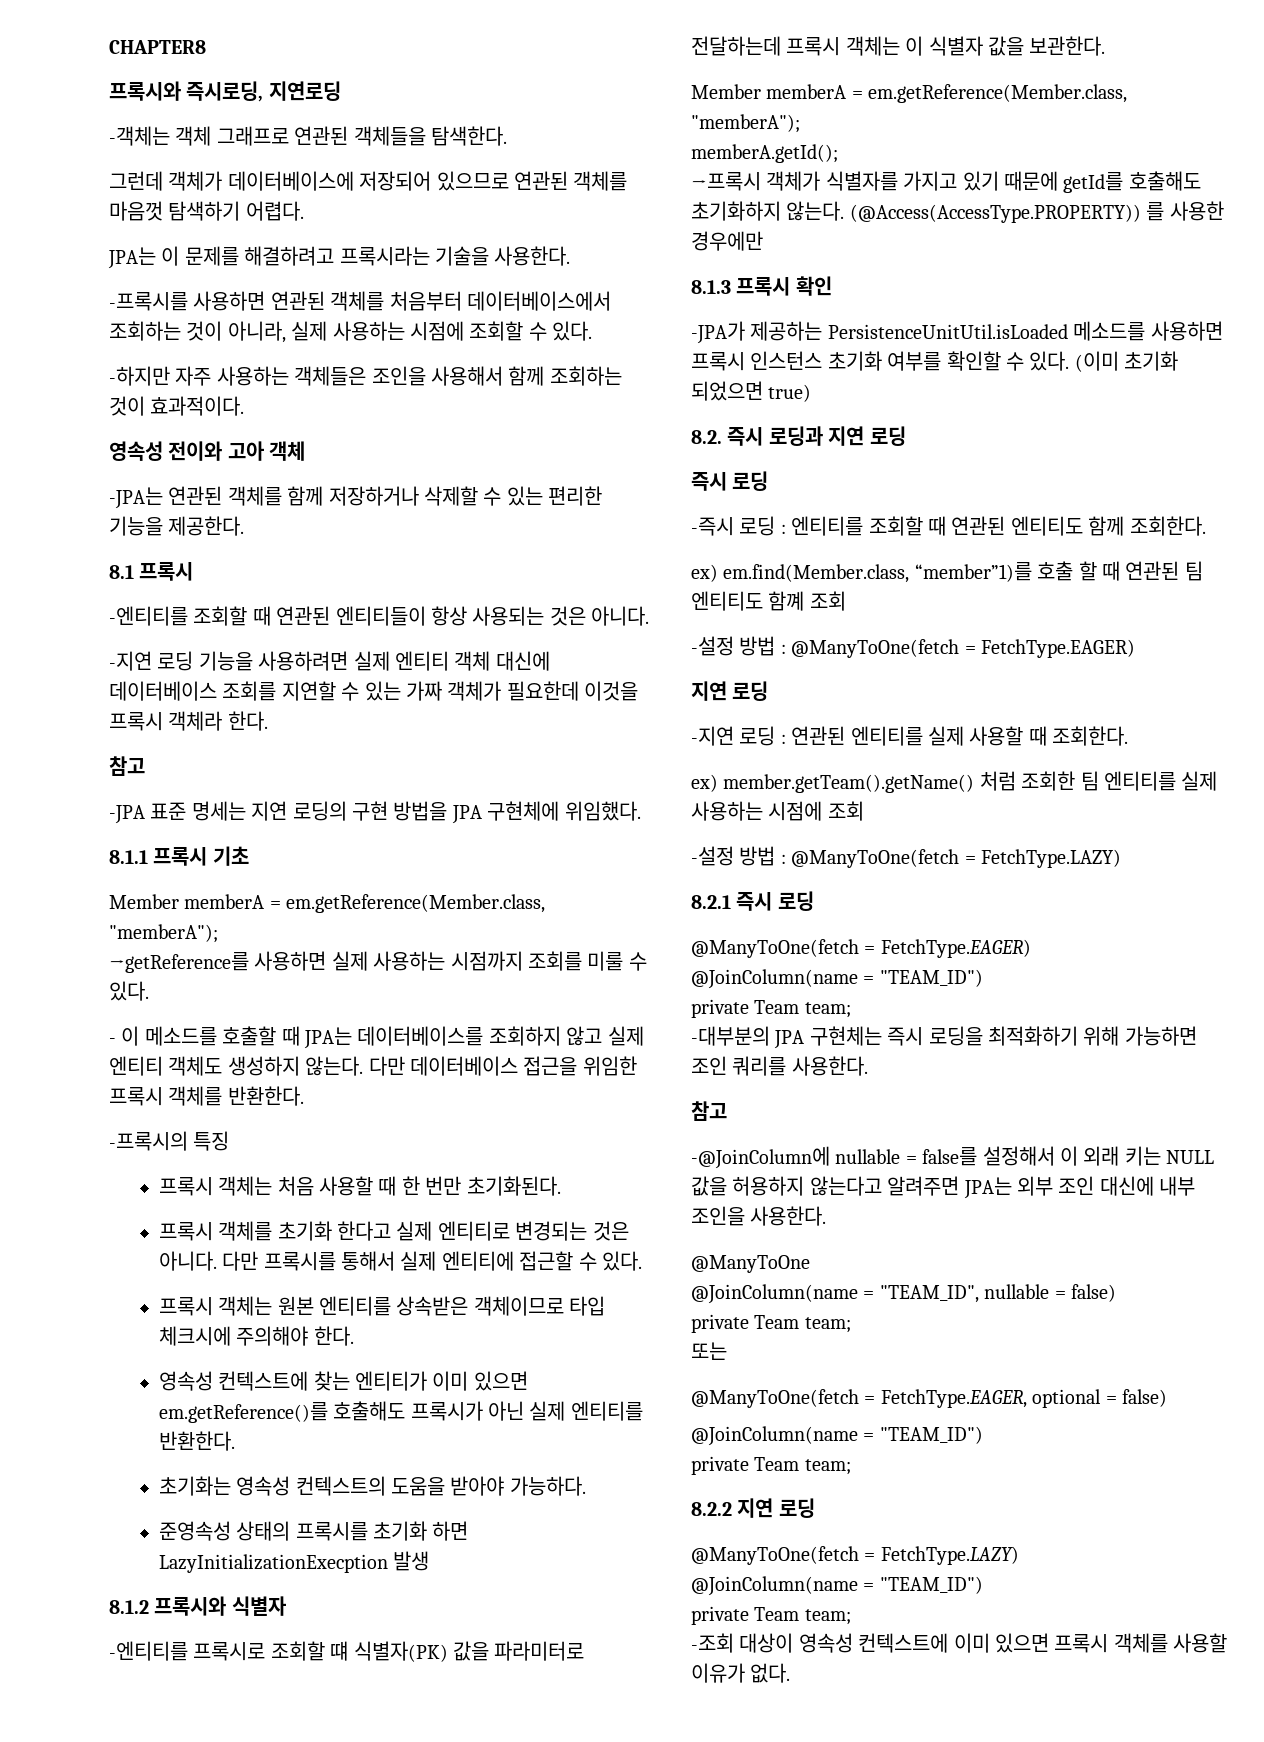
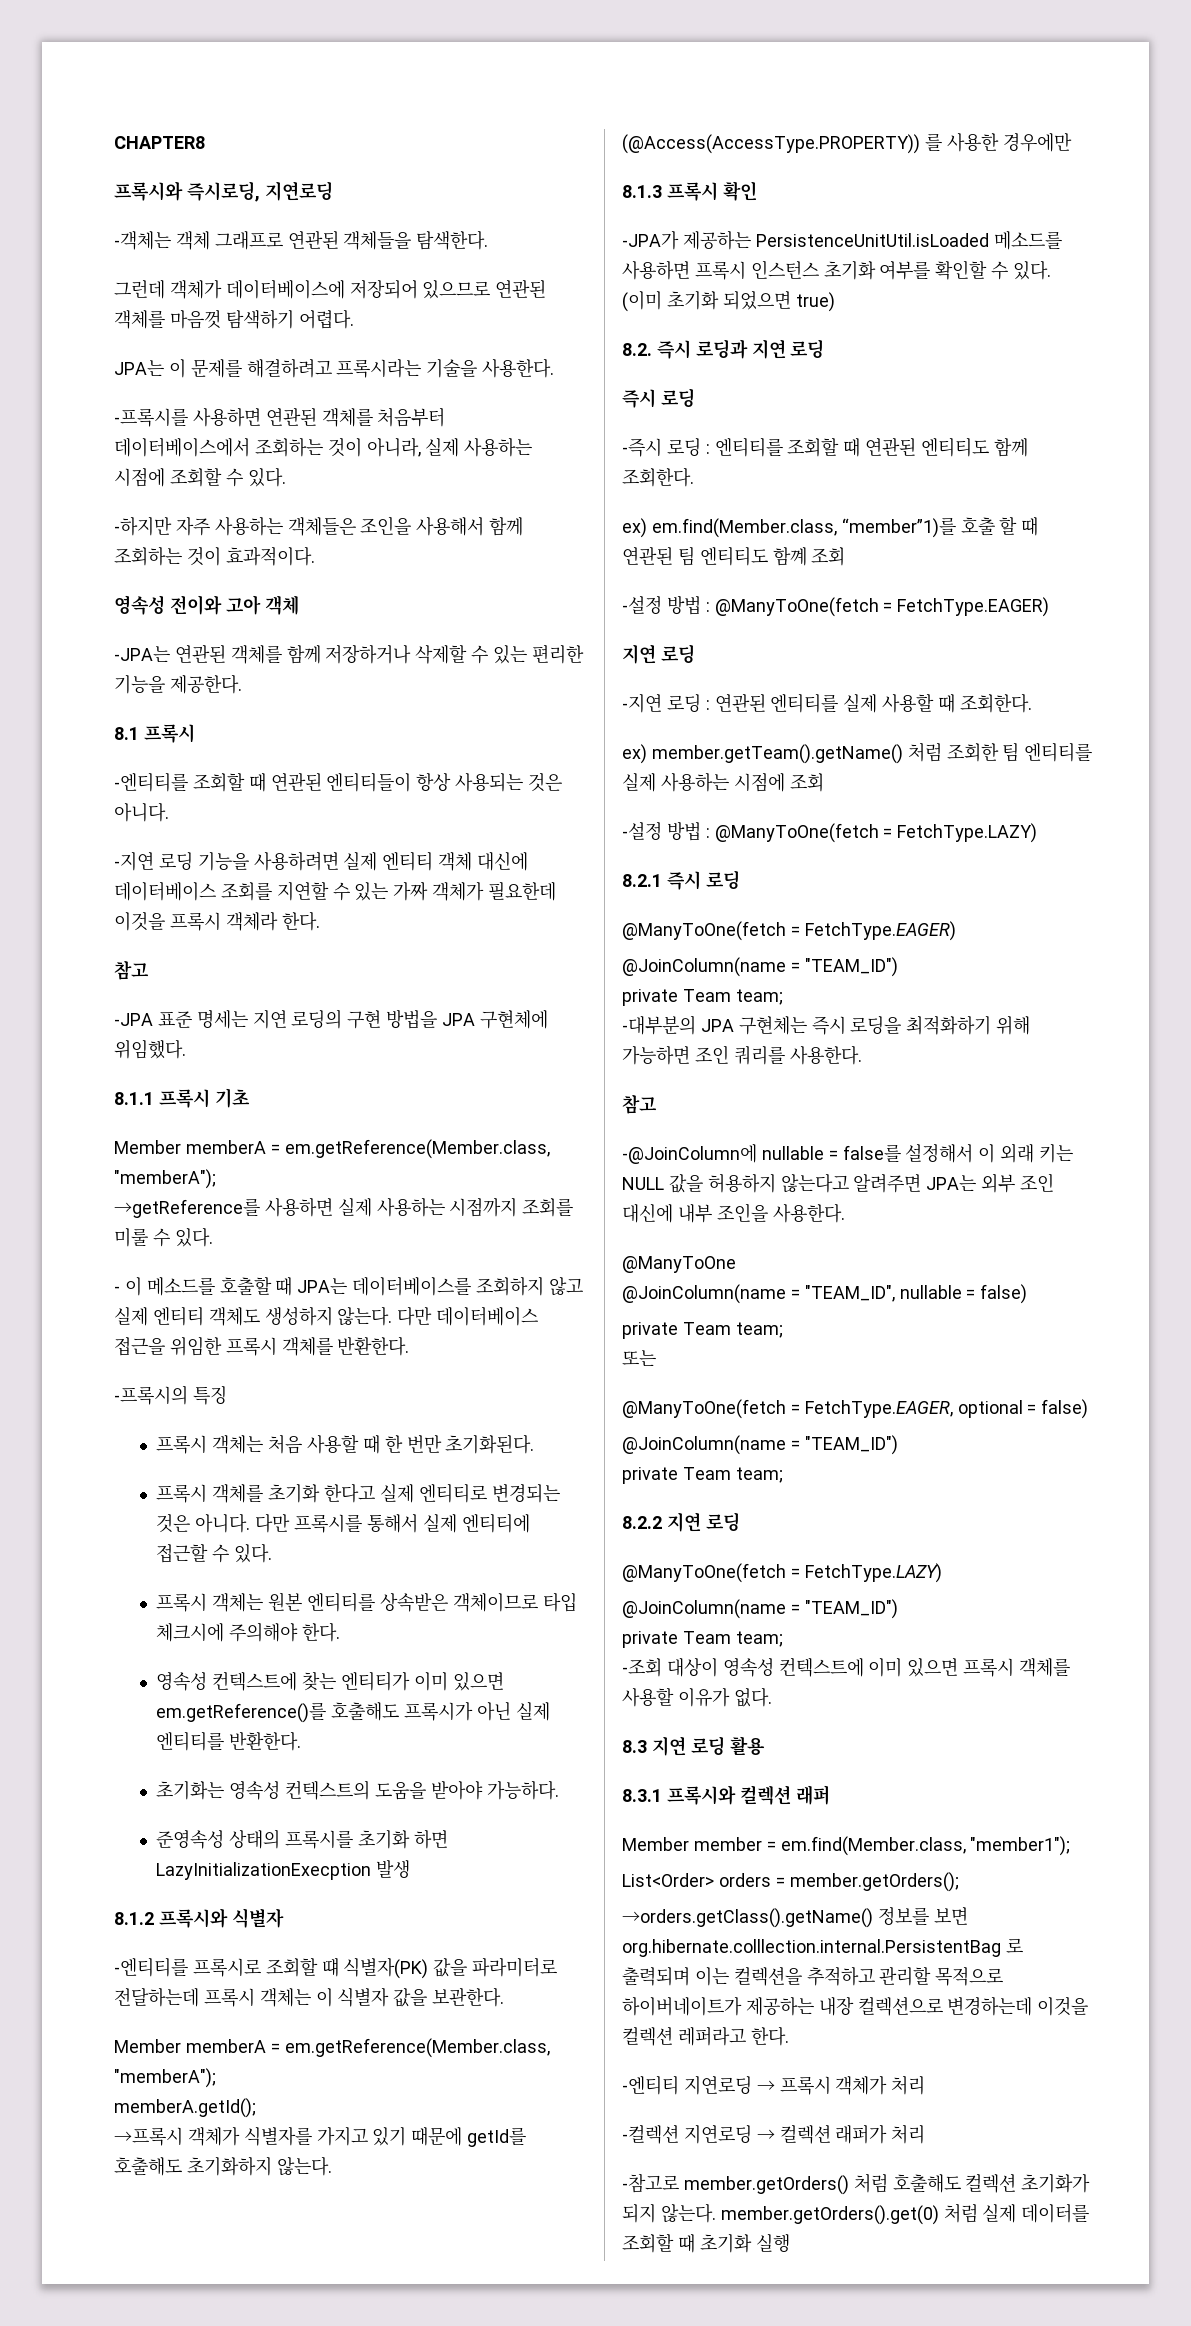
(791, 1673) none -> [622,1736,765,1756] [622,1785,830,1805] [622,1836,1071,1856] [622,1872,959,1892] [622,1907,968,1928] [622,1938,1023,1957] [622,1967,1004,1986] [622,1996,1089,2016] [622,2026,789,2046] [622,2075,926,2095] [622,2124,926,2144] [622,2173,1091,2195] [622,2203,1090,2225] [622,2234,790,2253] // 8.3 지연 로딩 활용 // 8.3.1 프록시와 컬렉션 래퍼 // Member member = em.find(Member.class, "member1"); // List<Order> orders = member.getOrders(); // →orders.getClass().getName() 정보를 보면 org.hibernate.colllection.internal.PersistentBag 로 출력되며 이는 컬렉션을 추적하고 관리할 목적으로 하이버네이트가 제공하는 내장 컬렉션으로 변경하는데 이것을 컬렉션 레퍼라고 한다. // -엔티티 지연로딩 → 프록시 객체가 처리 // -컬렉션 지연로딩 → 컬렉션 래퍼가 처리 // -참고로 member.getOrders() 처럼 호출해도 컬렉션 초기화가 되지 않는다. member.getOrders().get(0) 처럼 실제 데이터를 조회할 때 초기화 실행

